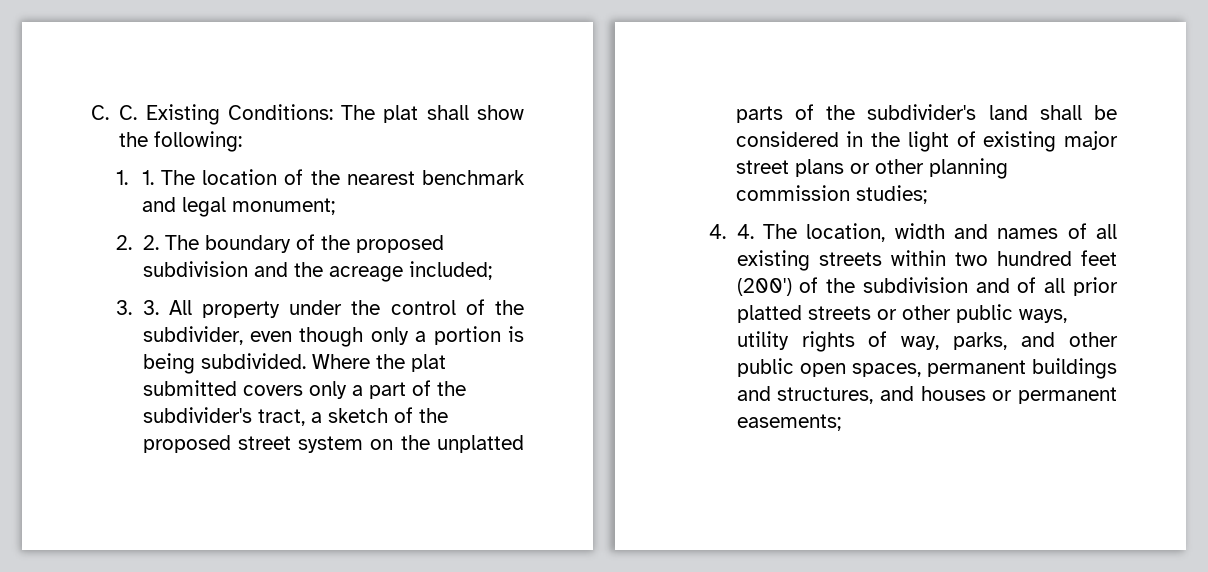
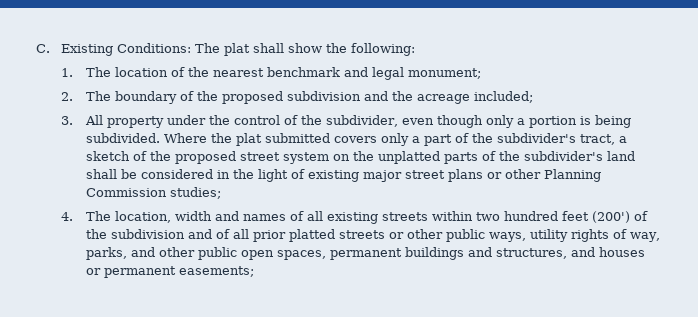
[91,105,138,120] C. C. -> [36,44,50,53] C.
[141,170,154,185] 1. -> (73, 72) none
[142,235,159,250] 2. -> (73, 96) none
[142,300,159,315] 3. -> (73, 120) none
[928,158,1008,179] [735,185,850,201] planning commission -> [543,169,601,182] [85,188,167,197] Planning Commission
[736,224,754,239] 4. -> (73, 216) none

